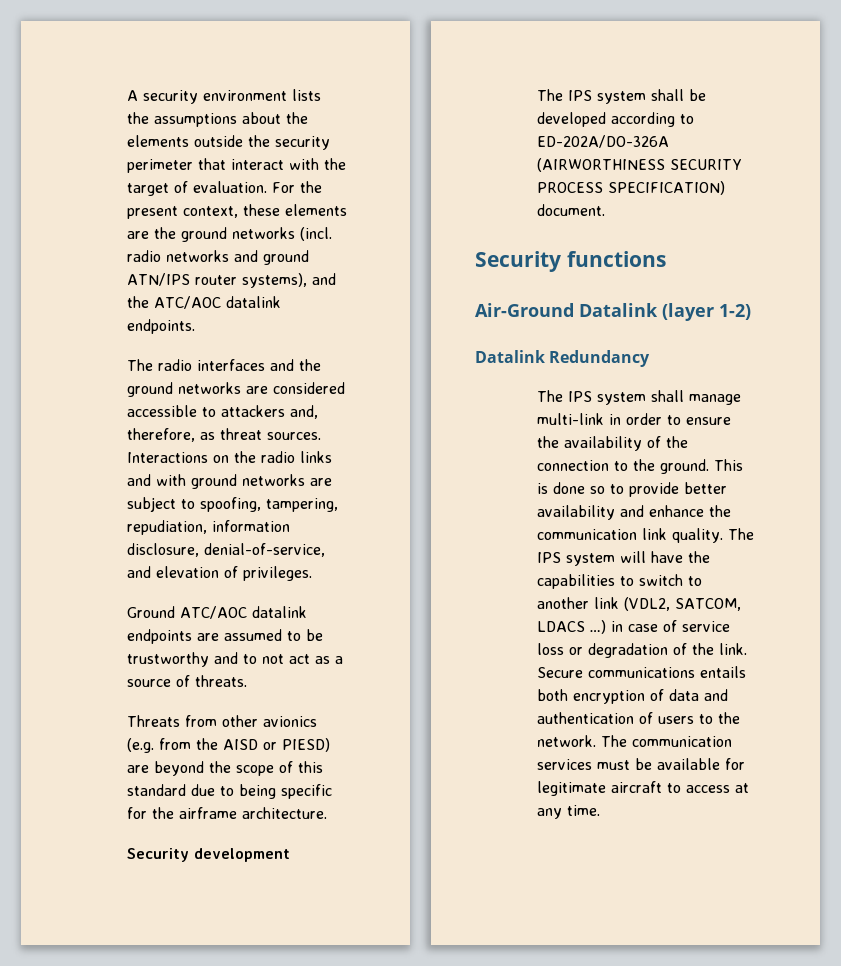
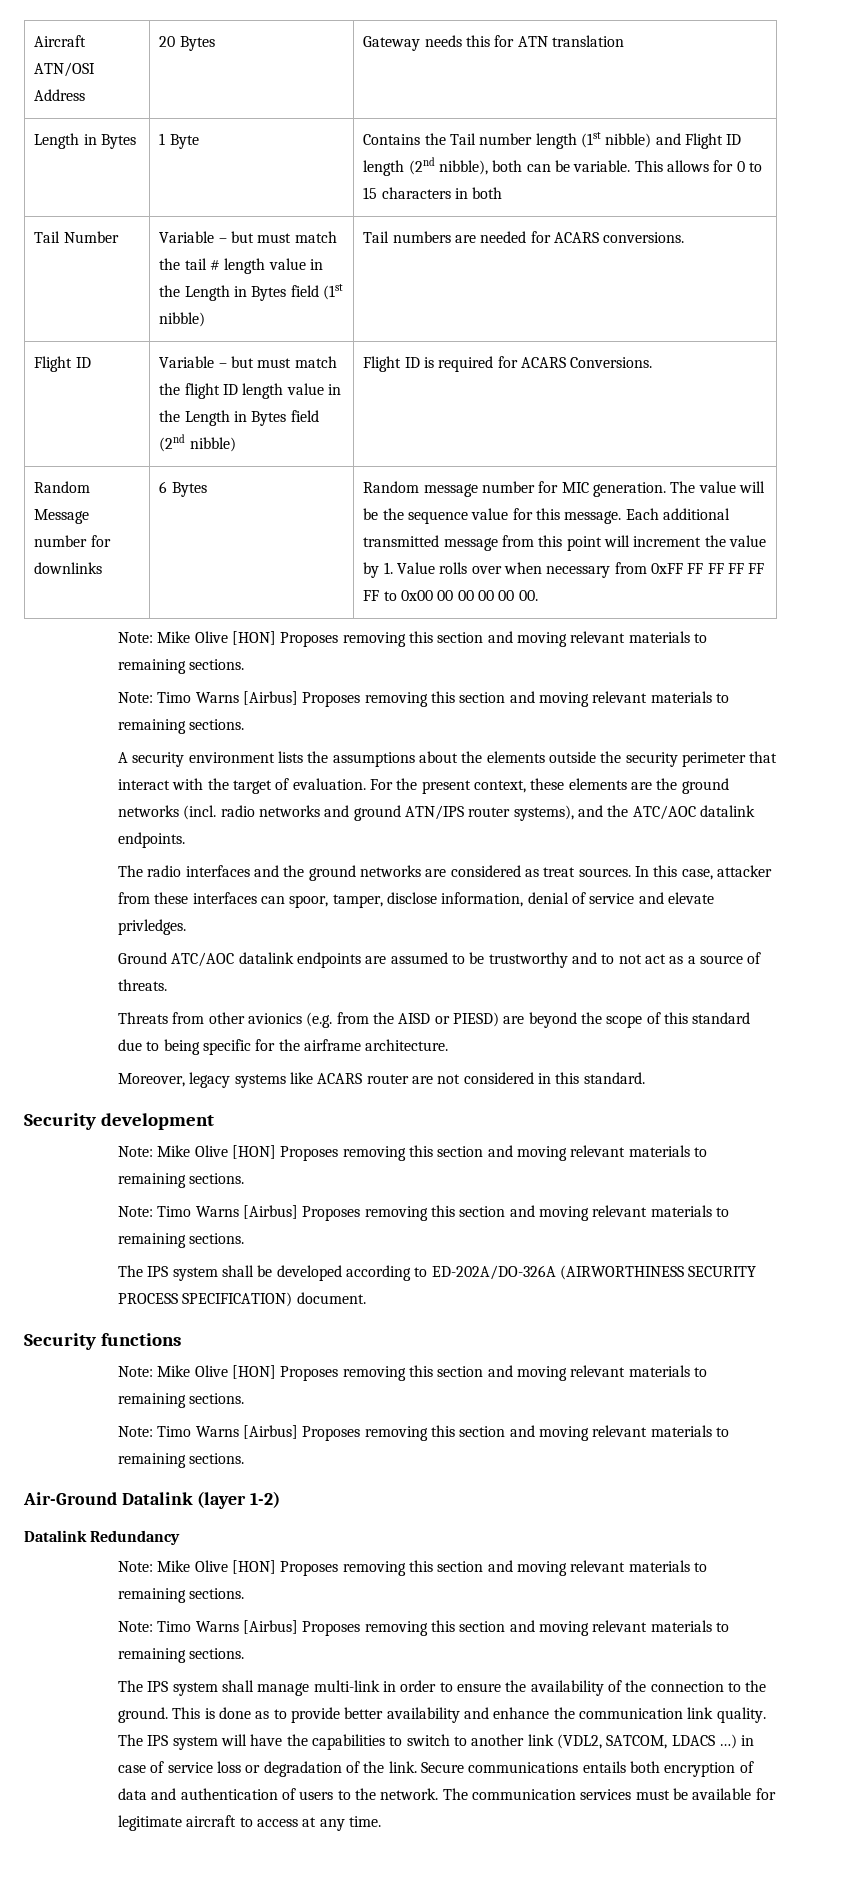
(126, 95) none -> [34,35,87,47] [34,62,96,77] [34,89,86,101] [159,36,215,51] [363,35,624,51] [34,133,136,149] [159,133,199,149] [363,132,742,149] [363,157,762,176] [363,187,503,199] [34,231,119,243] [159,231,337,243] [159,258,323,274] [159,284,343,301] [159,312,206,327] [363,231,685,243] [34,356,91,372] [159,356,337,368] [159,383,341,399] [159,410,319,426] [159,434,236,452] [363,356,653,372] [34,481,91,493] [34,509,90,524] [34,535,111,547] [34,562,103,574] [159,481,207,497] [363,481,765,497] [363,508,730,524] [363,535,766,551] [363,562,765,578] [363,590,538,601] [118,631,707,647] [118,659,245,674] [118,691,729,707] [118,719,245,734] Aircraft ATN/OSI Address | 20 Bytes | Gateway needs this for ATN translation // Length in Bytes | 1 Byte | Contains the Tail number length (1st nibble) and Flight ID length (2nd nibble), both can be variable. This allows for 0 to 15 characters in both // Tail Number | Variable – but must match the tail # length value in the Length in Bytes field (1st nibble) | Tail numbers are needed for ACARS conversions. // Flight ID | Variable – but must match the flight ID length value in the Length in Bytes field (2nd nibble) | Flight ID is required for ACARS Conversions. // Random Message number for downlinks | 6 Bytes | Random message number for MIC generation. The value will be the sequence value for this message. Each additional transmitted message from this point will increment the value by 1. Value rolls over when necessary from 0xFF FF FF FF FF FF to 0x00 00 00 00 00 00. // Note: Mike Olive [HON] Proposes removing this section and moving relevant materials to remaining sections. // Note: Timo Warns [Airbus] Proposes removing this section and moving relevant materials to remaining sections. //
[126,405,318,419] [126,428,321,442] [126,451,332,463] [126,474,332,489] [126,497,338,512] [126,520,290,535] [126,543,325,557] [126,566,312,581] accessible to attackers and, therefore, as threat sources. Interactions on the radio links and with ground networks are subject to spoofing, tampering, repudiation, information disclosure, denial-of-service, and elevation of privileges. -> [525,865,772,880] [118,892,714,908] [118,919,187,935] as treat sources. In this case, attacker from these interfaces can spoor, tamper, disclose information, denial of service and elevate privledges.
[126,848,290,862] Security development -> [118,1072,645,1088] [24,1113,214,1130] [118,1145,707,1161] [118,1173,245,1188] [118,1205,729,1221] [118,1233,245,1248] Moreover, legacy systems like ACARS router are not considered in this standard. // Security development // Note: Mike Olive [HON] Proposes removing this section and moving relevant materials to remaining sections. // Note: Timo Warns [Airbus] Proposes removing this section and moving relevant materials to remaining sections.
(666, 259) none -> [118,1365,707,1381] [118,1393,245,1408] [118,1425,729,1441] [118,1453,245,1468] // Note: Mike Olive [HON] Proposes removing this section and moving relevant materials to remaining sections. // Note: Timo Warns [Airbus] Proposes removing this section and moving relevant materials to remaining sections.
(651, 358) none -> [118,1560,707,1576] [118,1588,245,1603] [118,1620,729,1636] [118,1648,245,1663] // Note: Mike Olive [HON] Proposes removing this section and moving relevant materials to remaining sections. // Note: Timo Warns [Airbus] Proposes removing this section and moving relevant materials to remaining sections.
[589,486,605,494] so -> [255,1711,270,1719] as

